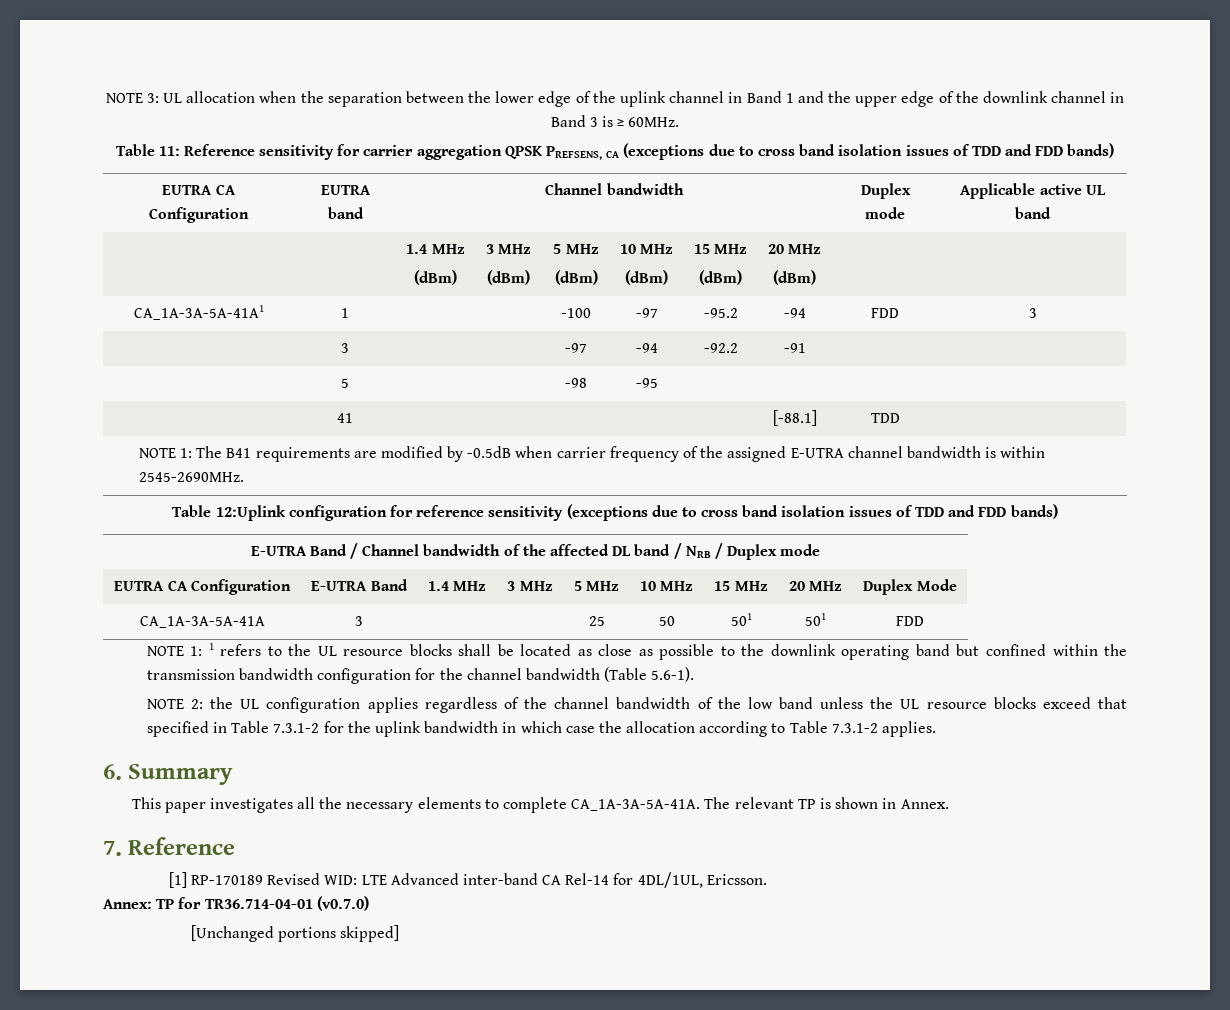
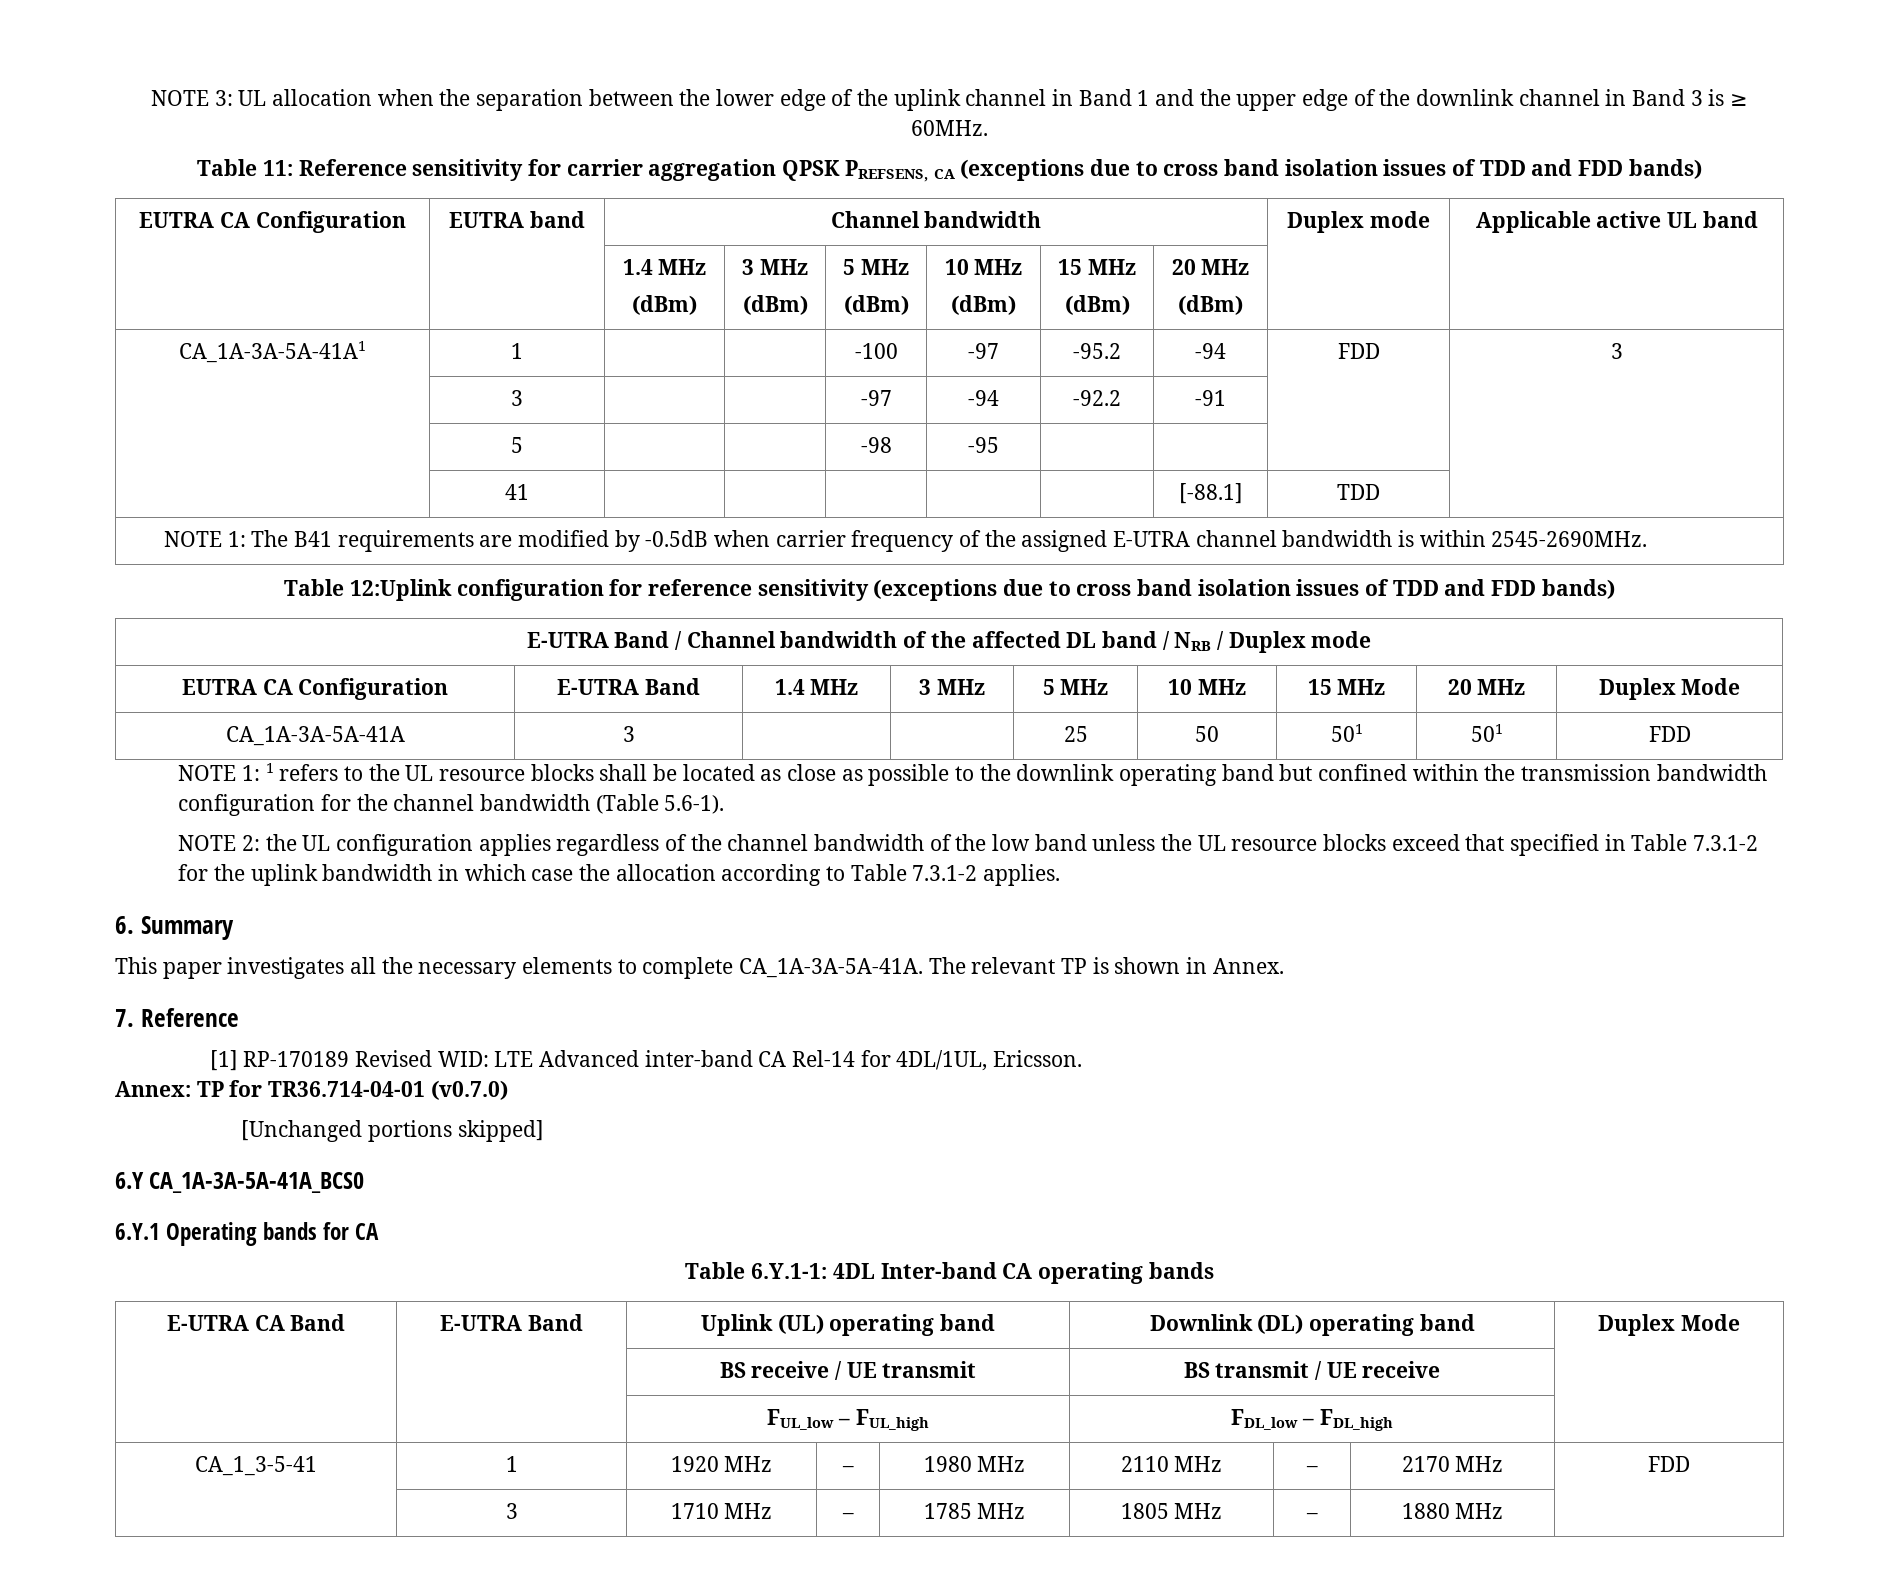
(400, 933) none -> [115,1172,365,1193] [115,1222,380,1246] [685,1262,1214,1284] [166,1314,346,1331] [440,1314,583,1331] [700,1314,996,1336] [1149,1314,1475,1336] [1598,1314,1740,1336] [719,1361,977,1380] [1183,1361,1441,1380] [767,1409,929,1431] [1231,1409,1393,1431] [195,1456,317,1476] [505,1456,518,1472] [670,1456,773,1472] [841,1466,854,1472] [923,1456,1026,1472] [1120,1456,1223,1472] [1305,1466,1318,1472] [1401,1456,1504,1472] [1648,1456,1690,1472] [505,1503,518,1519] [670,1503,773,1519] [841,1513,854,1519] [923,1503,1026,1519] [1120,1503,1223,1519] [1305,1513,1318,1519] [1401,1503,1504,1519] // 6.Y CA_1A-3A-5A-41A_BCS0 // 6.Y.1 Operating bands for CA // Table 6.Y.1-1: 4DL Inter-band CA operating bands // E-UTRA CA Band | E-UTRA Band | Uplink (UL) operating band | Downlink (DL) operating band | Duplex Mode // | | BS receive / UE transmit | BS transmit / UE receive | // | | FUL_low – FUL_high | FDL_low – FDL_high | // CA_1_3-5-41 | 1 | 1920 MHz | – | 1980 MHz | 2110 MHz | – | 2170 MHz | FDD // | 3 | 1710 MHz | – | 1785 MHz | 1805 MHz | – | 1880 MHz |

